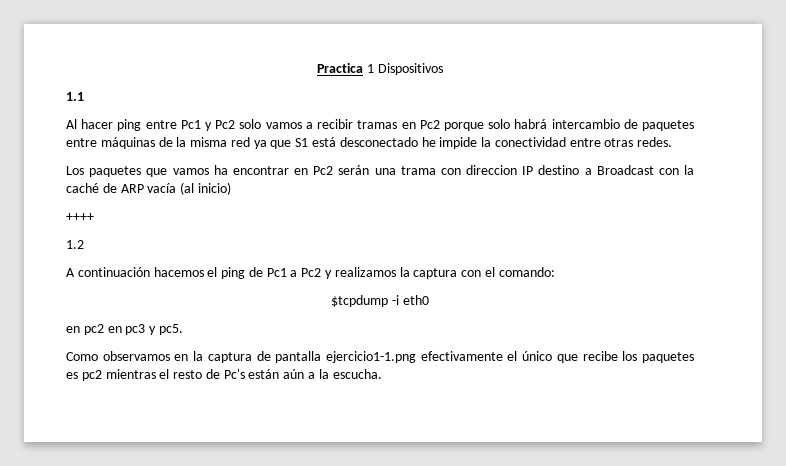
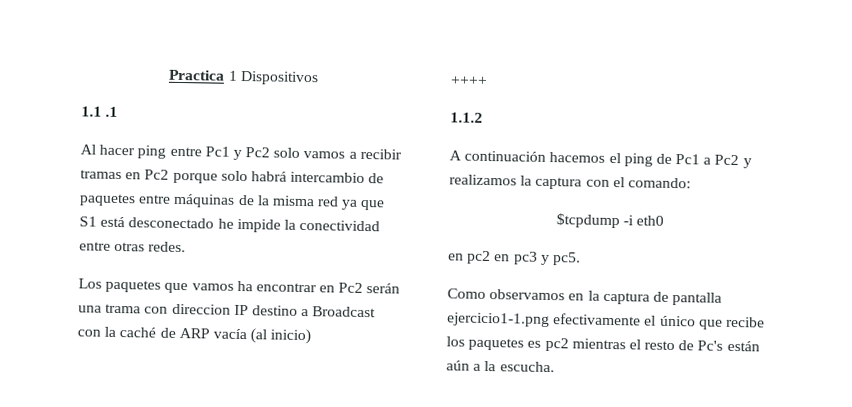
(84, 96) none -> [105,106,119,117] .1
[66,240,84,249] 1.2 -> [450,112,483,123] 1.1.2

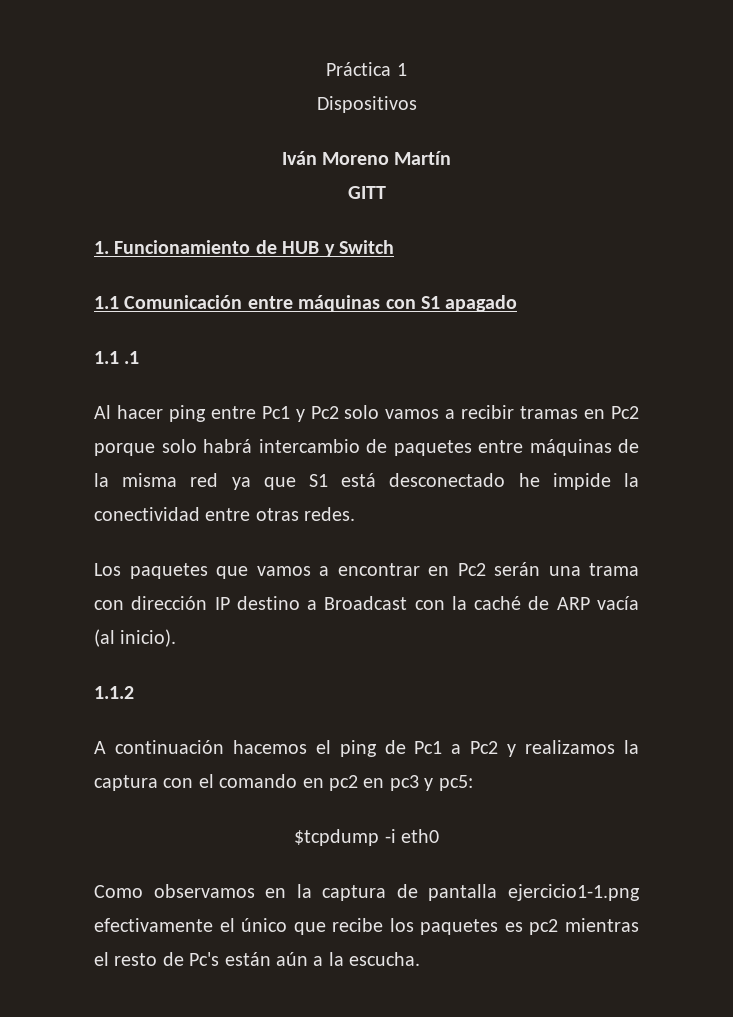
[168,69,226,81] Practica -> [326,62,392,76] Práctica
(238, 75) none -> (407, 69) //
(319, 78) none -> [281,151,452,165] [347,186,386,199] [94,240,394,257] [94,295,518,312] // Iván Moreno Martín // GITT // 1. Funcionamiento de HUB y Switch // 1.1 Comunicación entre máquinas con S1 apagado
[236,280,253,292] ha -> [319,566,329,576] a
[171,303,231,315] direccion -> [131,596,208,610] dirección
[270,328,312,345] [450,75,488,85] inicio) // ++++ -> [120,629,177,647] inicio).
[627,177,691,189] [555,213,665,229] comando: // $tcpdump -i eth0 // -> [219,774,298,788] comando
[552,252,581,266] pc5. -> [438,775,473,791] [294,829,439,846] pc5: // $tcpdump -i eth0

